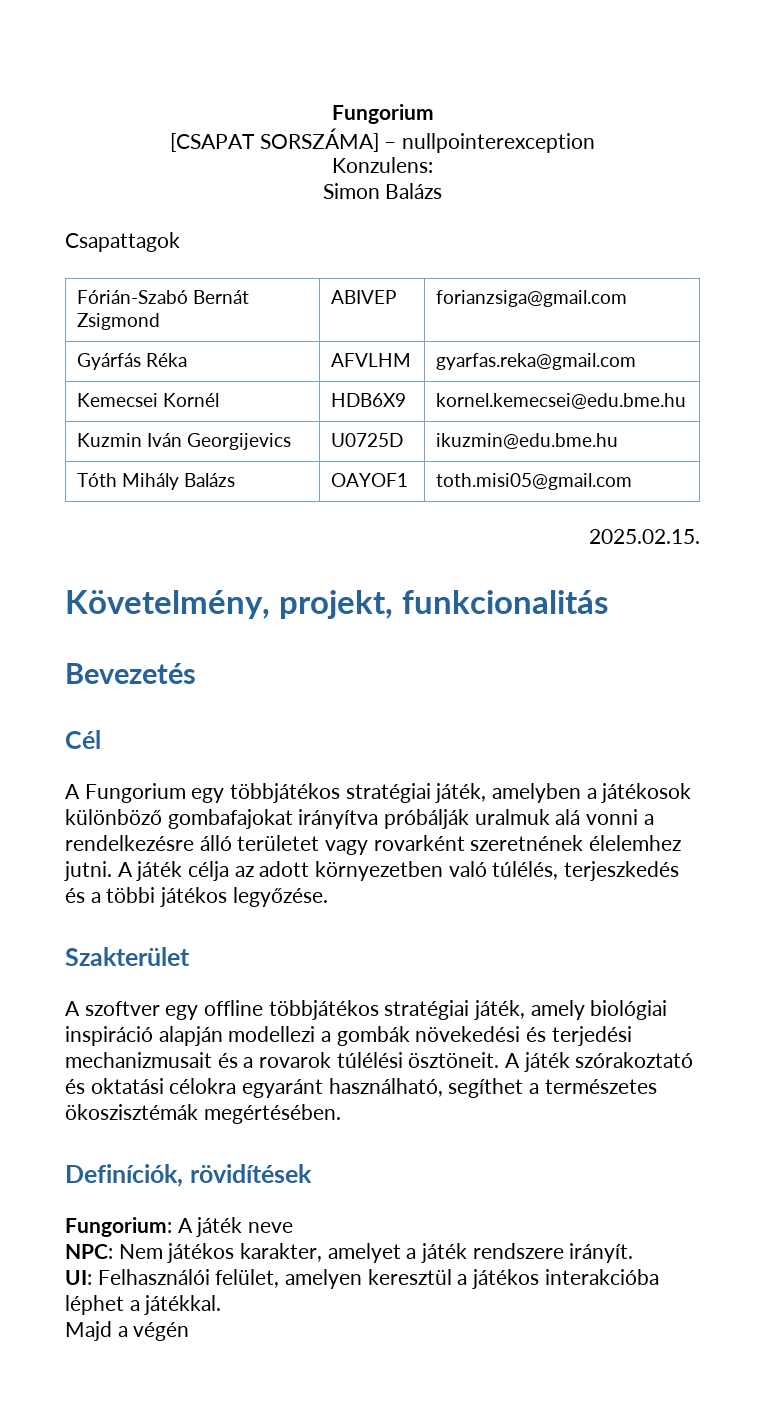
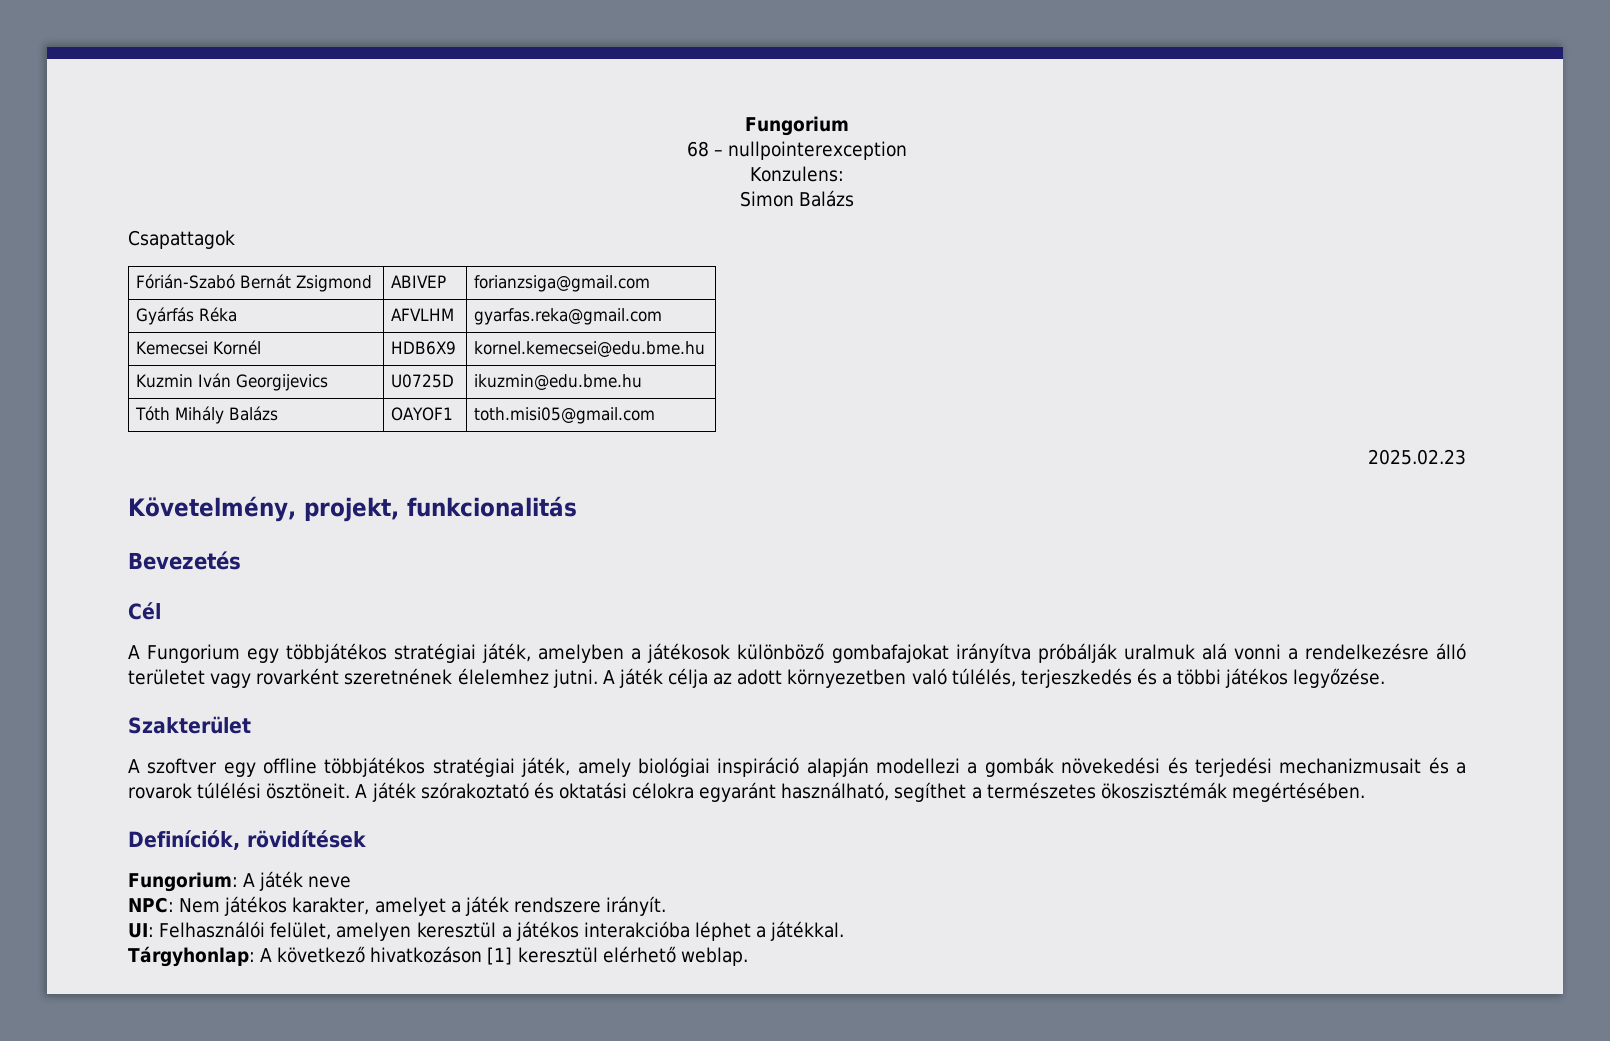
[169,128,379,152] [CSAPAT SORSZÁMA] -> [686,141,709,157] 68
[589,529,700,544] 2025.02.15. -> [1368,449,1466,465] 2025.02.23
[65,1321,190,1341] Majd a végén -> [128,946,748,967] Tárgyhonlap: A következő hivatkozáson [1] keresztül elérhető weblap.

